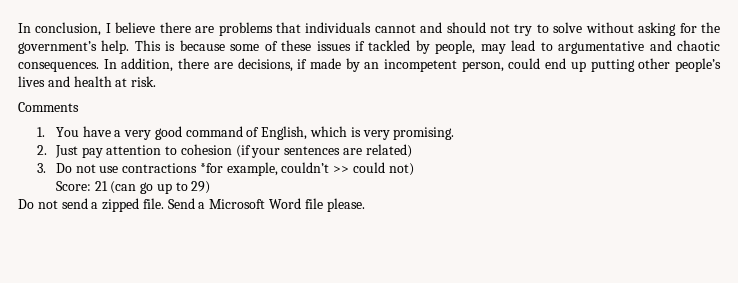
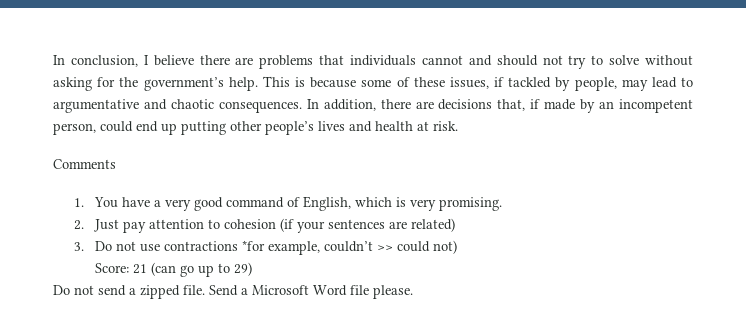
[316,41,351,51] issues -> [449,77,489,89] issues,
[237,58,293,72] decisions, -> [438,99,526,111] decisions that,

